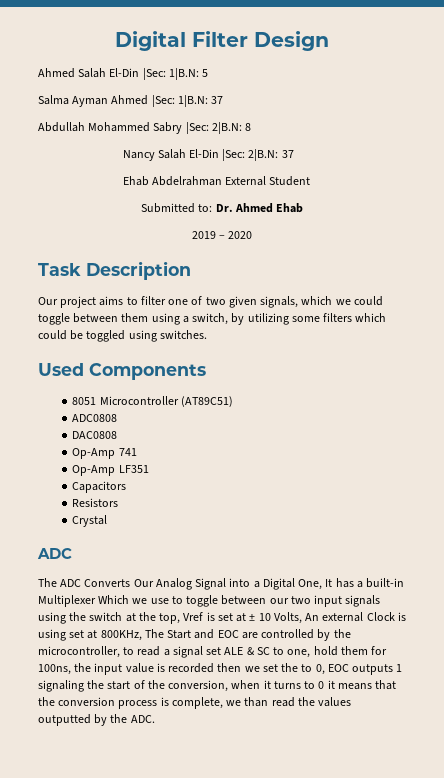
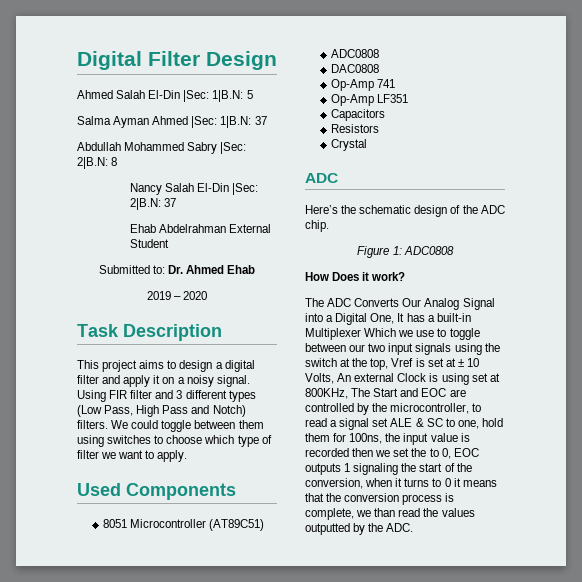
[38,297,58,305] Our -> [77,360,99,369] This
[140,296,351,308] filter one of two given signals, which we -> [179,360,255,372] [77,375,250,387] [77,390,256,402] [77,405,246,417] [77,420,129,429] design a digital filter and apply it on a noisy signal. Using FIR filter and 3 different types (Low Pass, High Pass and Notch) filters. We
[182,313,387,325] [38,330,207,342] a switch, by utilizing some filters which could be toggled using switches. -> [107,435,272,447] [77,450,188,462] switches to choose which type of filter we want to apply.
(72, 553) none -> [305,205,505,217] [305,220,329,232] [357,246,454,258] [305,272,406,281] // Here’s the schematic design of the ADC chip. // Figure 1: ADC0808 // How Does it work?

